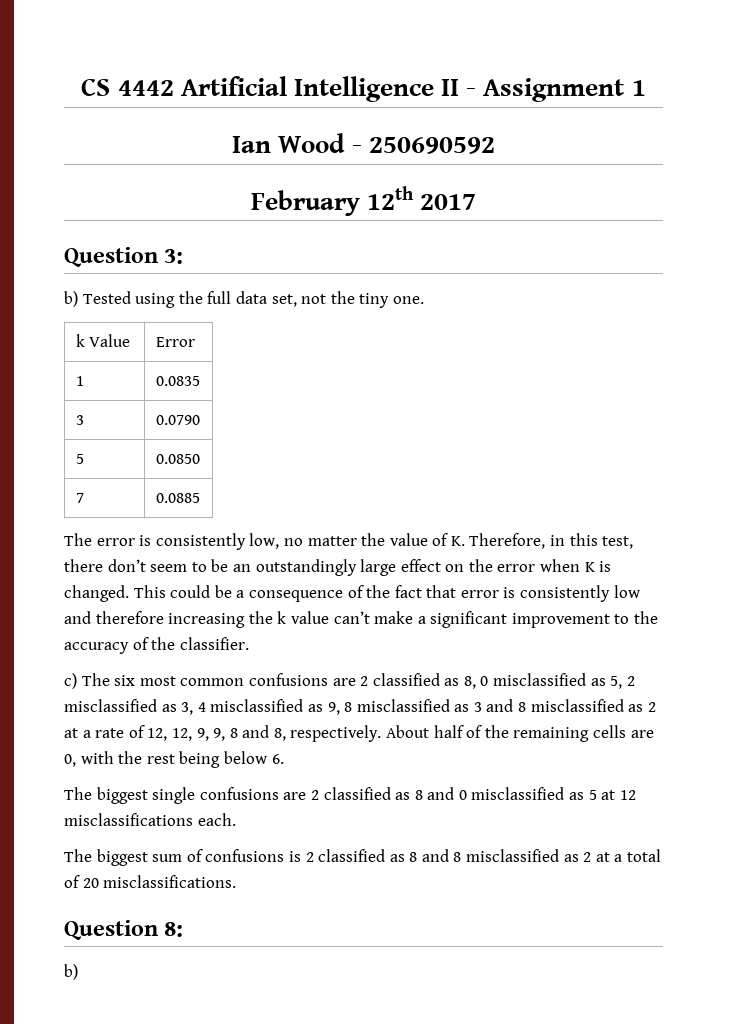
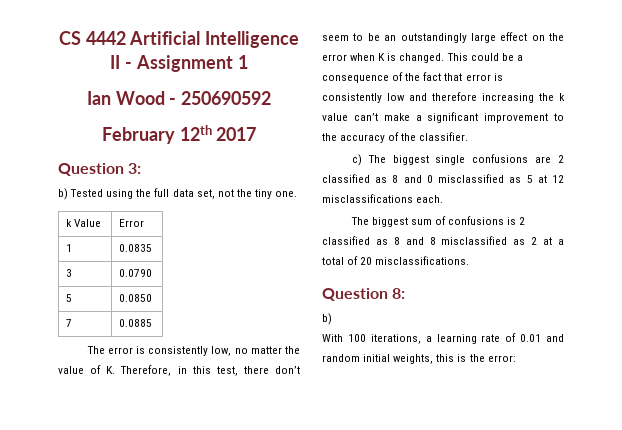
[114,673,635,689] [64,699,656,715] [64,725,654,742] [64,751,284,768] [64,787,92,800] six most common confusions are 2 classified as 8, 0 misclassified as 5, 2 misclassified as 3, 4 misclassified as 9, 8 misclassified as 3 and 8 misclassified as 2 at a rate of 12, 12, 9, 9, 8 and 8, respectively. About half of the remaining cells are 0, with the rest being below 6. // The -> (386, 159) none
(78, 972) none -> [322,333,564,344] [322,354,516,364] // With 100 iterations, a learning rate of 0.01 and random initial weights, this is the error:

